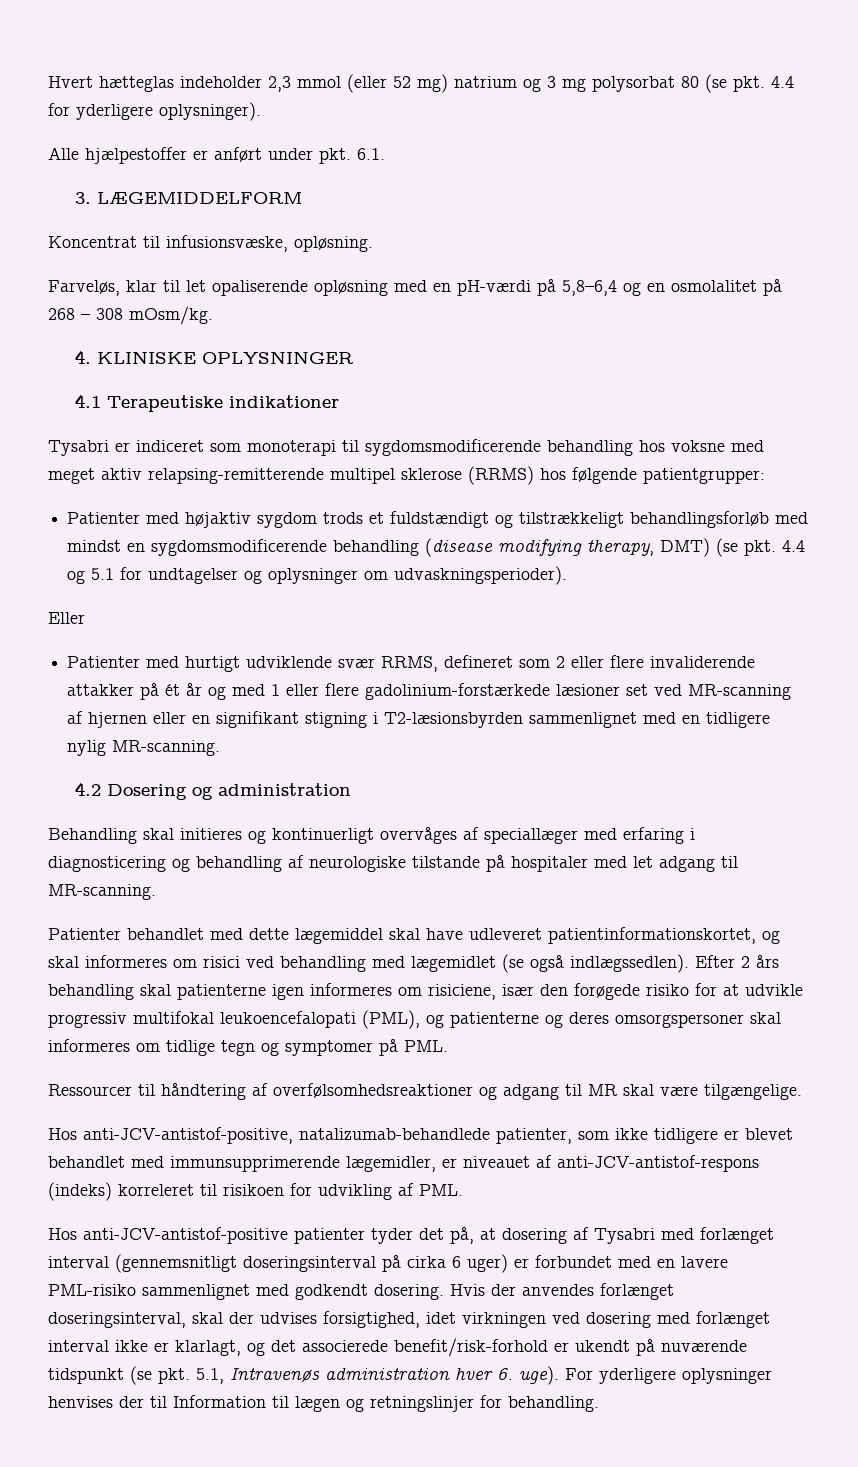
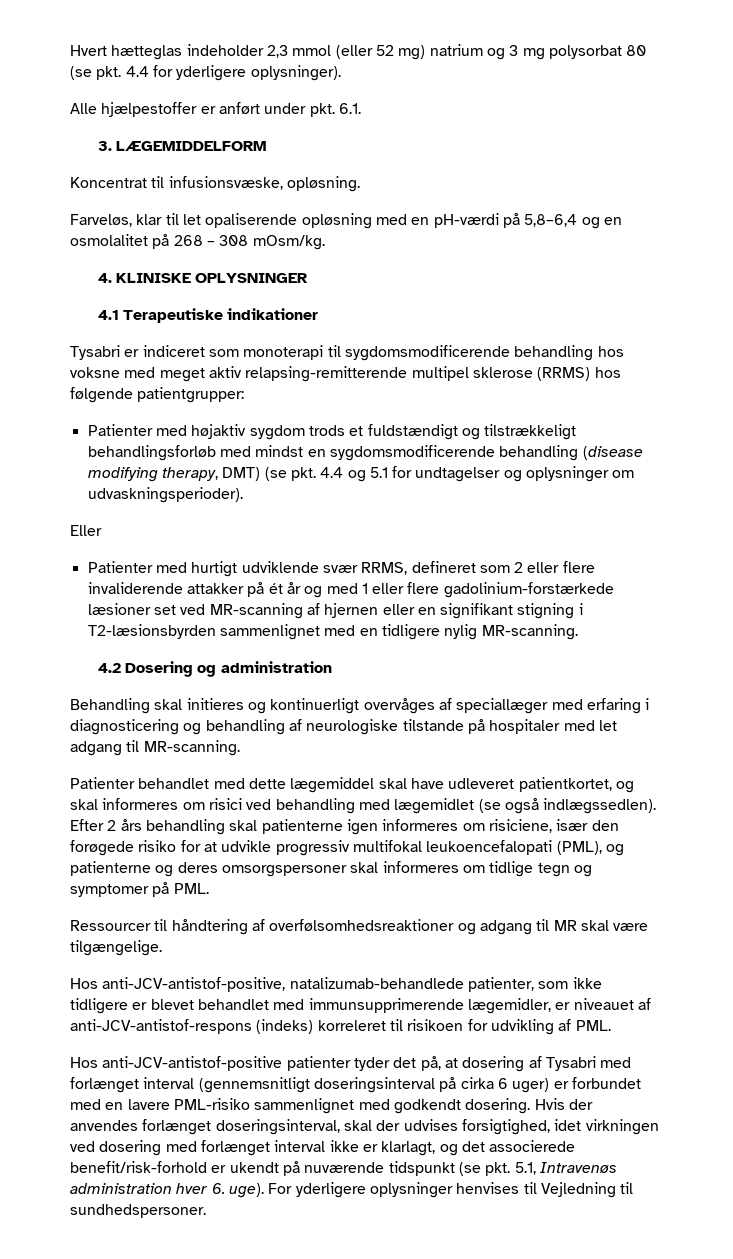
[548,927,756,944] patientinformationskortet, -> [518,777,612,792] patientkortet,
[119,1395,599,1412] der til Information til lægen og retningslinjer for behandling. -> [523,1182,634,1198] [70,1204,206,1218] til Vejledning til sundhedspersoner.

